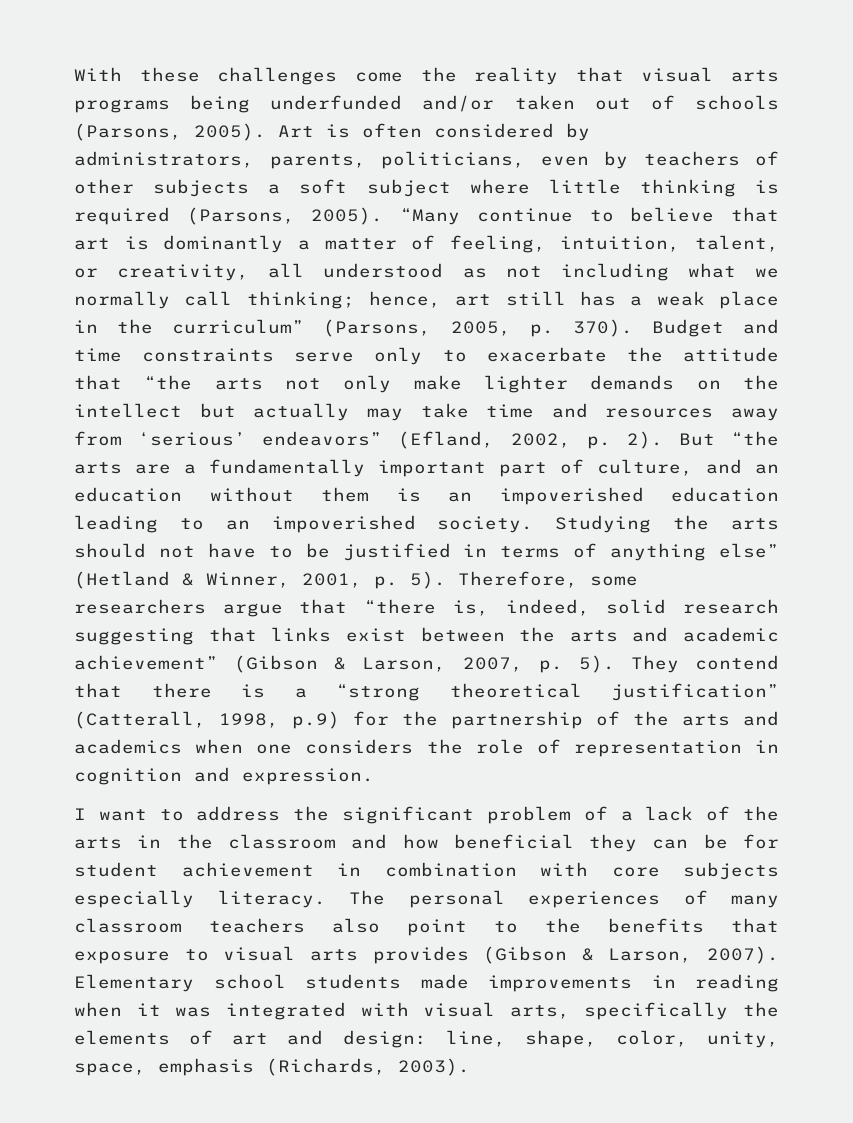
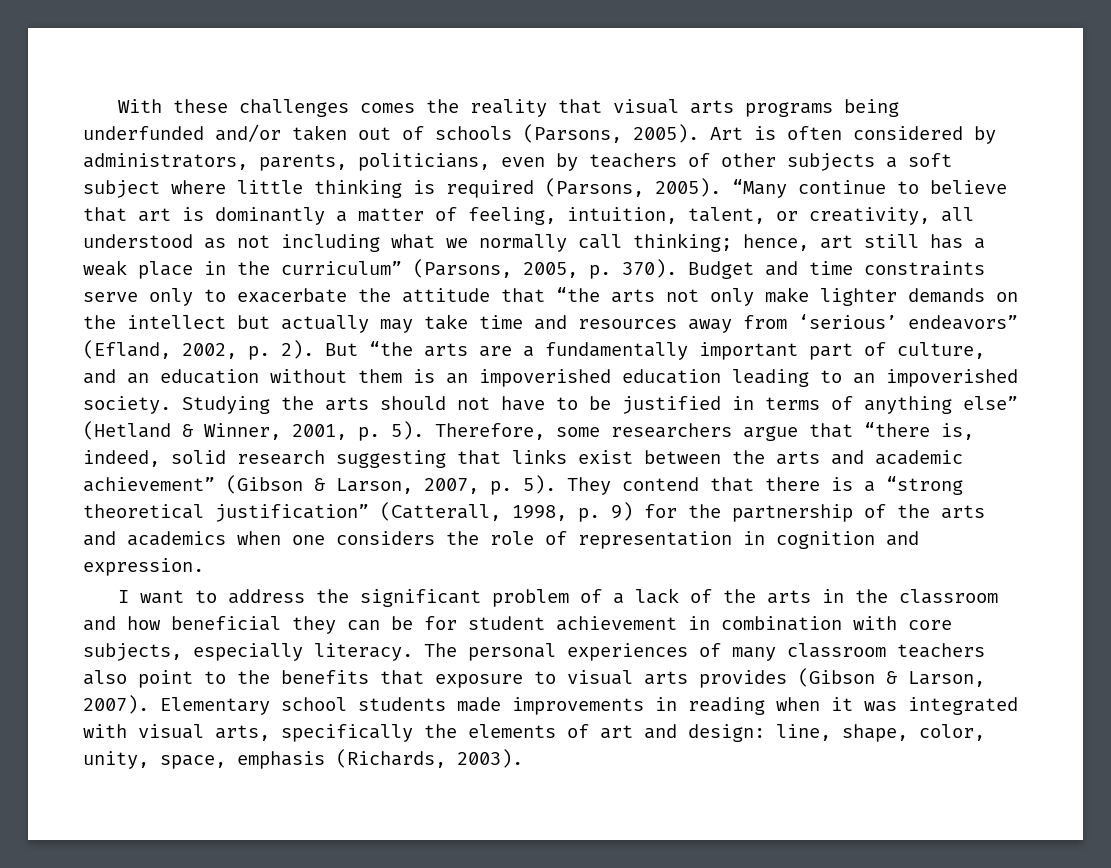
[354,72,403,82] come -> [360,103,416,113] comes
[292,711,340,729] p.9) -> [578,502,633,522] p. 9)
[683,862,779,880] subjects -> [83,643,182,661] subjects,

